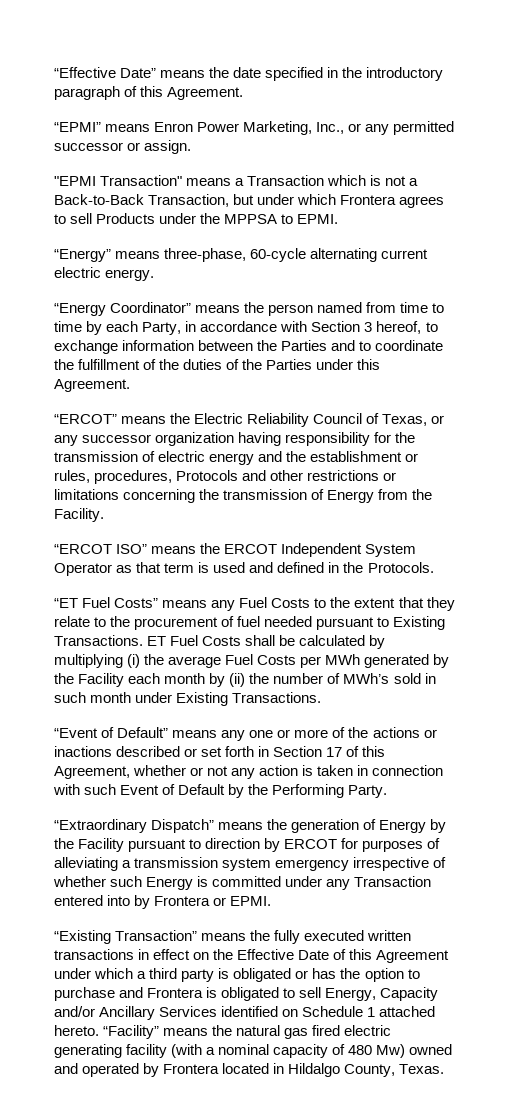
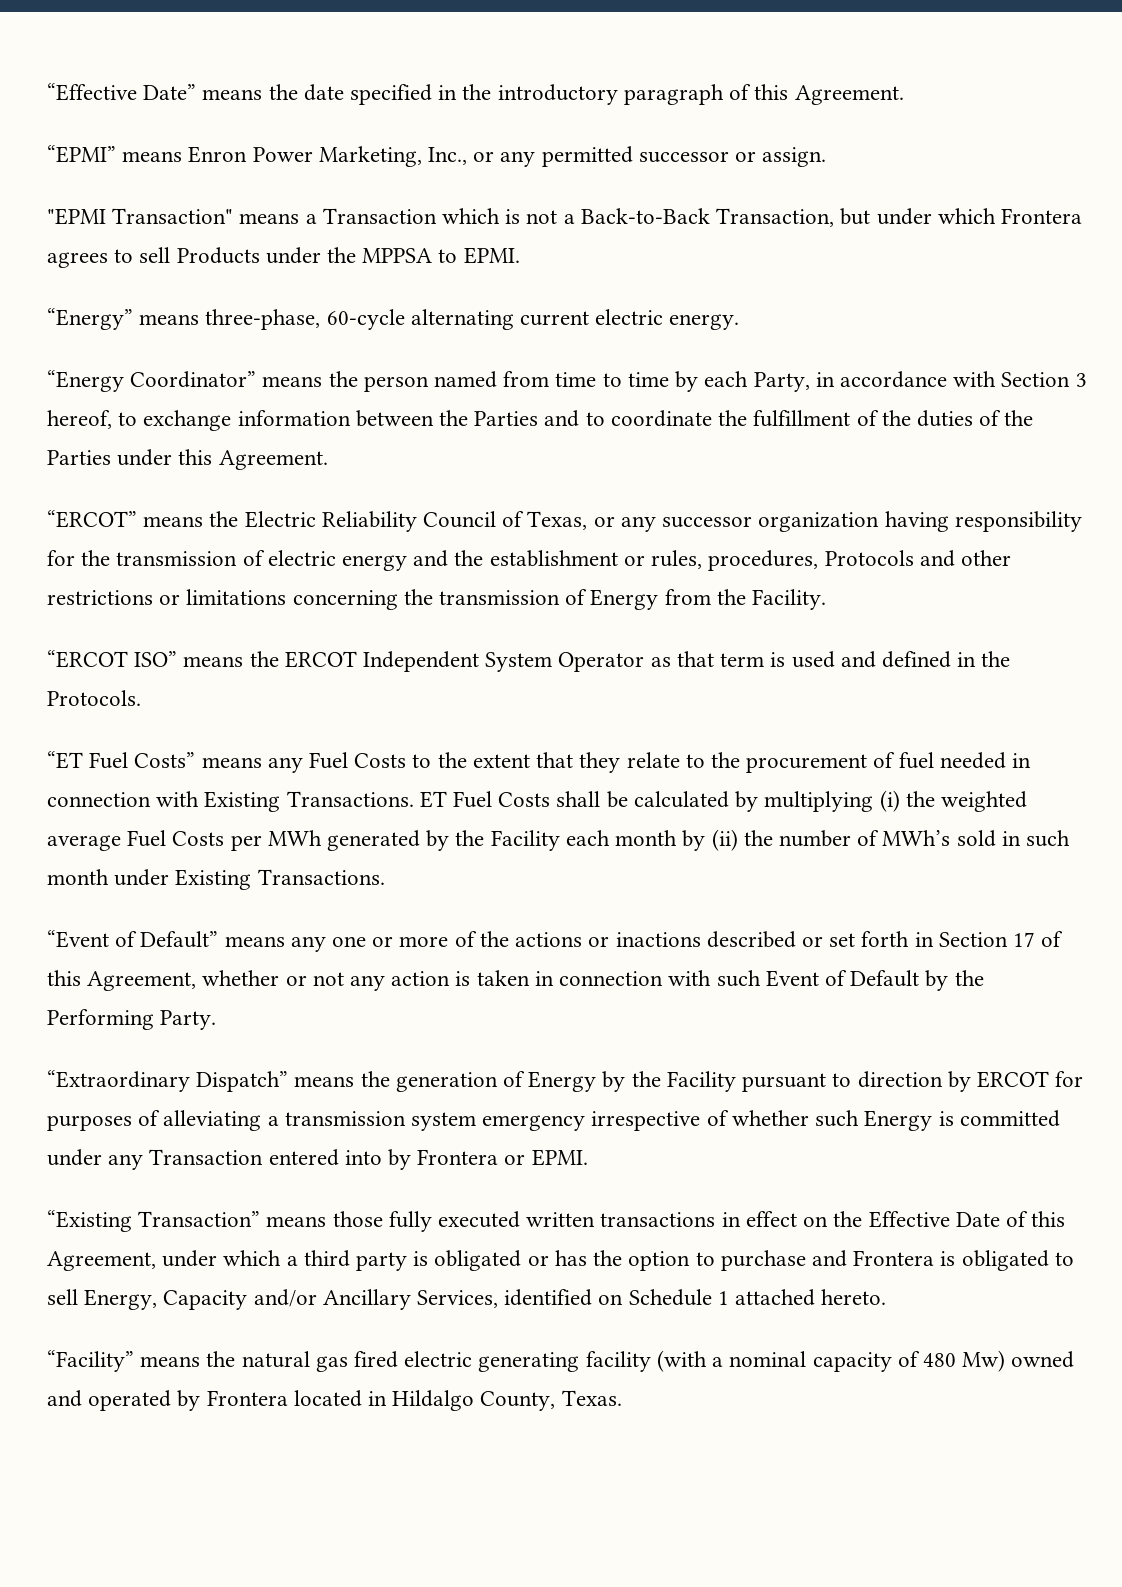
[316,617,390,630] pursuant to -> [1011,753,1031,768] [47,791,200,807] in connection with
(165, 659) none -> [940,791,1027,812] weighted
[250,930,271,941] the -> [332,1211,383,1227] those
[376,950,450,963] Agreement -> [47,1251,156,1271] Agreement,
[159,1006,218,1017] Services -> [417,1290,499,1308] Services,
(99, 1030) none -> (887, 1297) //

